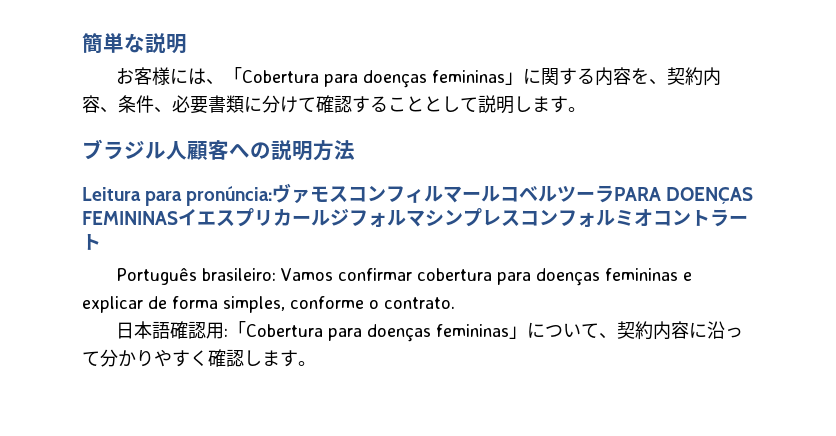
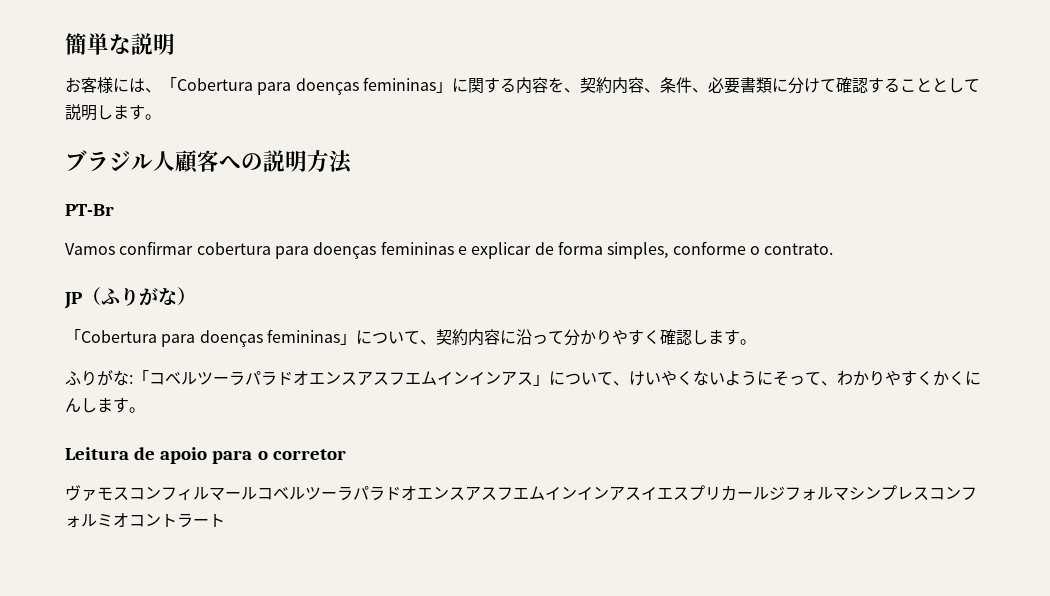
[82,186,273,206] Leitura para pronúncia: -> [65,204,114,216] [65,241,834,259] [64,287,196,309] [65,329,756,347] [65,370,981,386] [65,397,145,413] [65,447,346,464] PT-Br // Vamos confirmar cobertura para doenças femininas e explicar de forma simples, conforme o contrato. // JP（ふりがな） // 「Cobertura para doenças femininas」について、契約内容に沿って分かりやすく確認します。 // ふりがな:「コベルツーラパラドオエンスアスフエムインインアス」について、けいやくないようにそって、わかりやすくかくにんします。 // Leitura de apoio para o corretor //
[614,187,754,204] [82,211,178,225] PARA DOENÇAS FEMININAS -> [353,486,641,501] パラドオエンスアスフエムインインアス
[116,268,693,286] [82,296,455,313] [116,321,744,342] [82,349,316,367] // Português brasileiro: Vamos confirmar cobertura para doenças femininas e explicar de forma simples, conforme o contrato. // 日本語確認用:「Cobertura para doenças femininas」について、契約内容に沿って分かりやすく確認します。 -> (225, 520) none

